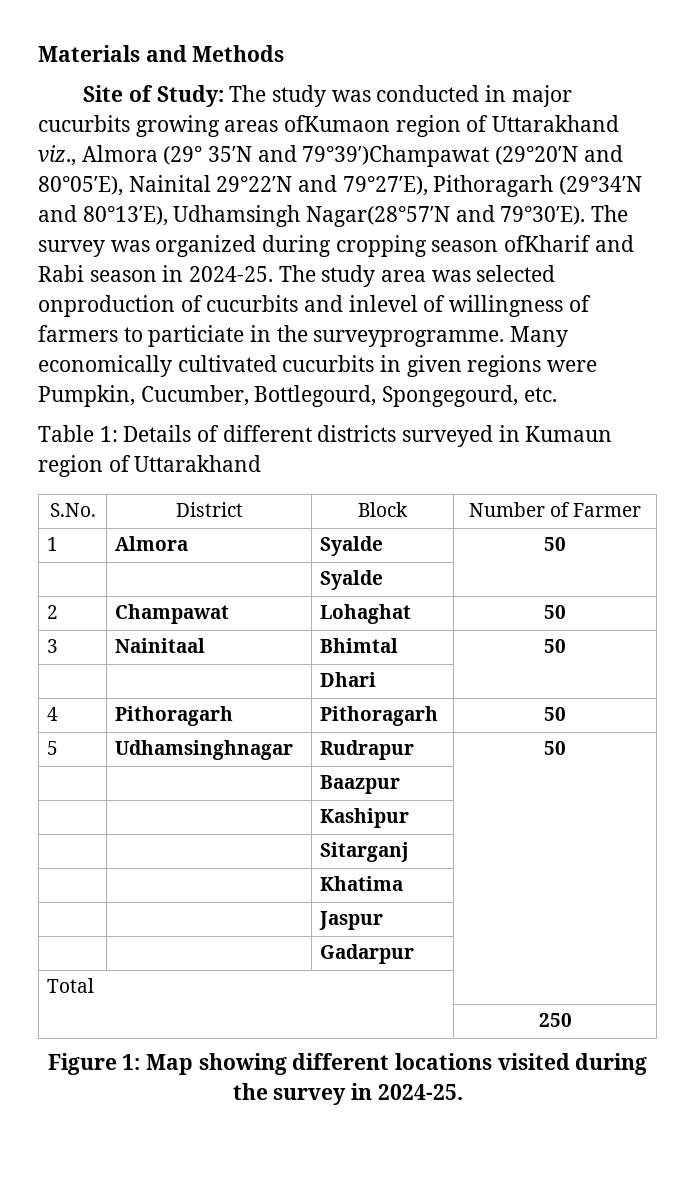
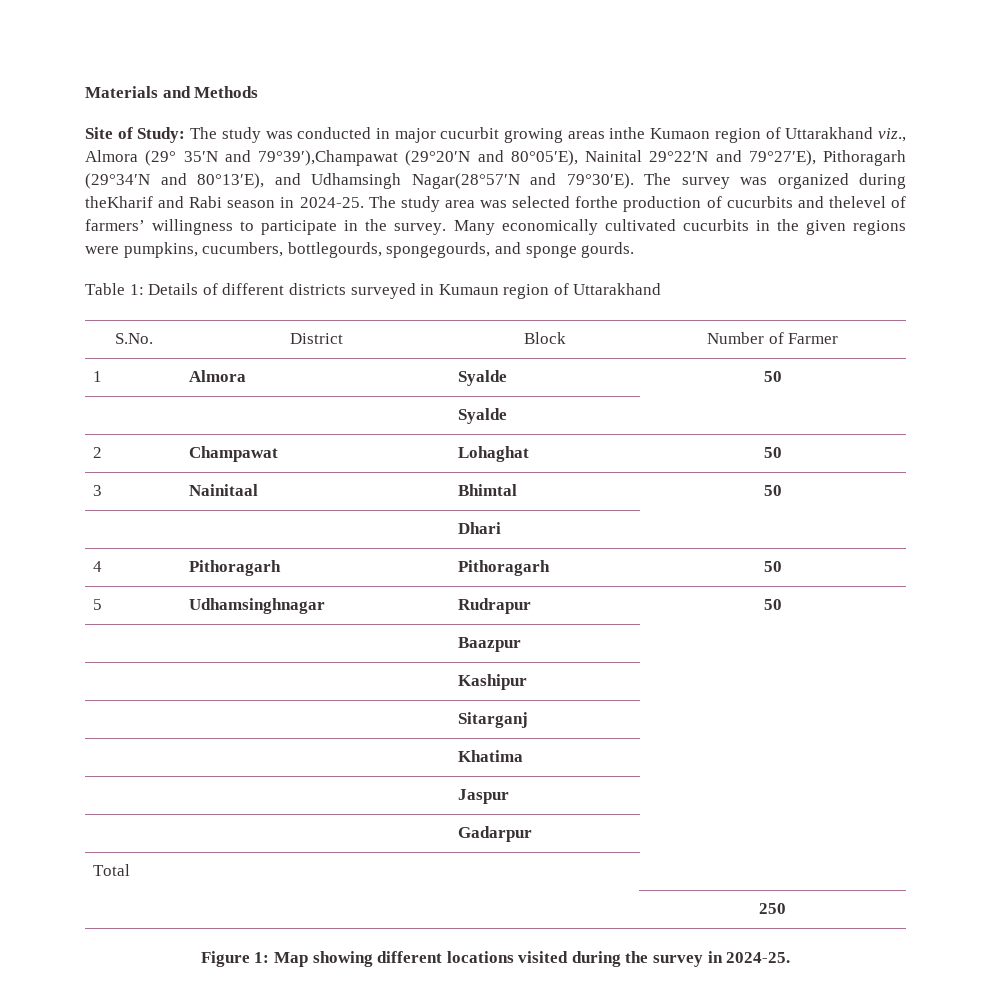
[38,115,130,132] cucurbits -> [440,127,500,139] cucurbit
[284,115,391,132] ofKumaon -> [609,127,711,139] inthe Kumaon
[302,145,490,167] 79°39′)Champawat -> [258,150,398,166] 79°39′),Champawat
(168, 216) none -> [274,173,301,185] and
[335,235,592,257] cropping season ofKharif -> [85,196,153,208] theKharif
[38,295,175,317] onproduction -> [575,196,702,212] forthe production
[348,295,591,317] [38,325,505,347] inlevel of willingness of farmers to particiate in the surveyprogramme. -> [828,196,907,208] [85,219,447,235] thelevel of farmers’ willingness to participate in the survey.
(402, 363) none -> [776,219,799,231] the
[38,385,557,407] Pumpkin, Cucumber, Bottlegourd, Spongegourd, etc. -> [123,242,635,258] pumpkins, cucumbers, bottlegourds, spongegourds, and sponge gourds.

